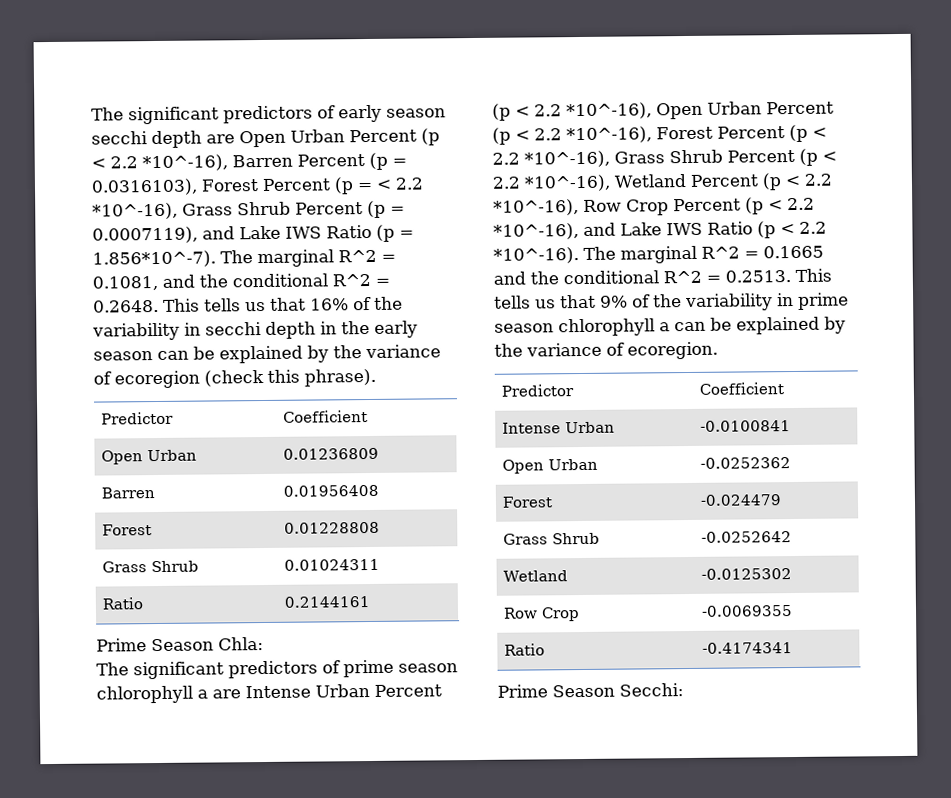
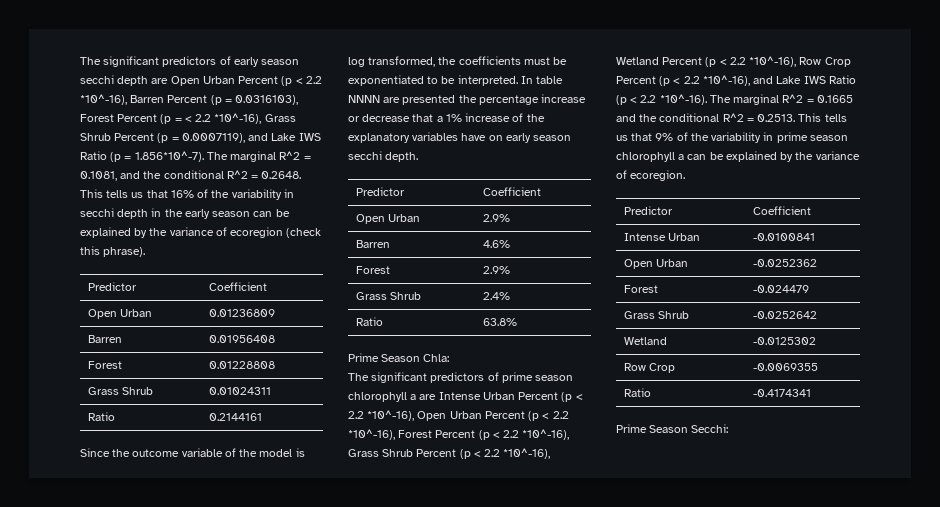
(371, 601) none -> [80,448,305,457] [348,56,568,67] [348,75,564,86] [348,94,587,105] [348,113,545,122] [348,132,572,143] [348,151,419,162] [355,187,405,196] [482,187,541,196] [355,214,420,224] [482,214,510,222] [355,240,390,248] [482,240,510,248] [355,266,390,274] [482,266,510,274] [355,292,421,300] [482,292,510,300] [355,317,383,326] [482,318,517,326] // Since the outcome variable of the model is log transformed, the coefficients must be exponentiated to be interpreted. In table NNNN are presented the percentage increase or decrease that a 1% increase of the explanatory variables have on early season secchi depth. // Predictor | Coefficient // Open Urban | 2.9% // Barren | 4.6% // Forest | 2.9% // Grass Shrub | 2.4% // Ratio | 63.8%

